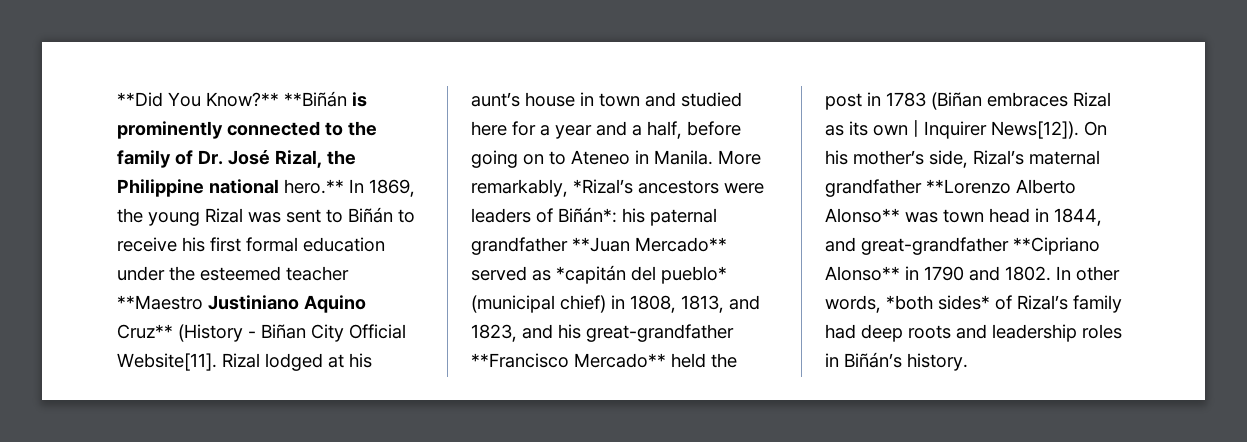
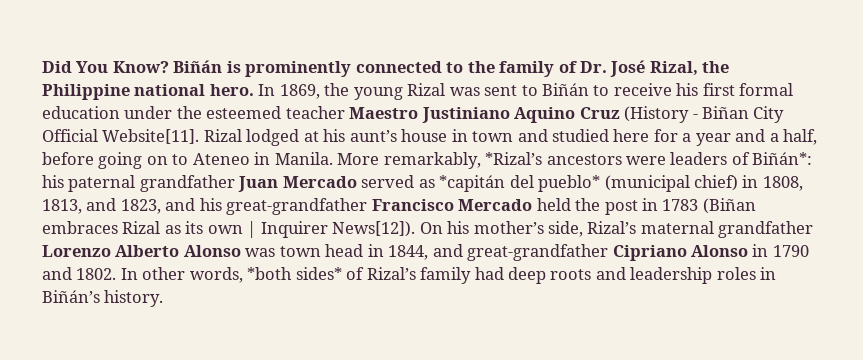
[117,91,347,107] **Did You Know?** **Biñán -> [42,60,223,73] Did You Know? Biñán
[284,179,344,194] hero.** -> [209,84,254,96] hero.
[117,295,203,310] **Maestro -> [349,107,419,119] Maestro
[117,324,173,339] Cruz** -> [579,107,620,119] Cruz
[572,237,727,252] **Juan Mercado** -> [238,176,357,192] Juan Mercado
[471,353,666,368] **Francisco Mercado** -> [371,199,533,211] Francisco Mercado
[926,179,1076,194] [825,208,900,223] **Lorenzo Alberto Alonso** -> [42,245,241,257] Lorenzo Alberto Alonso
[1013,237,1100,255] [825,266,900,281] **Cipriano Alonso** -> [612,245,749,261] Cipriano Alonso

